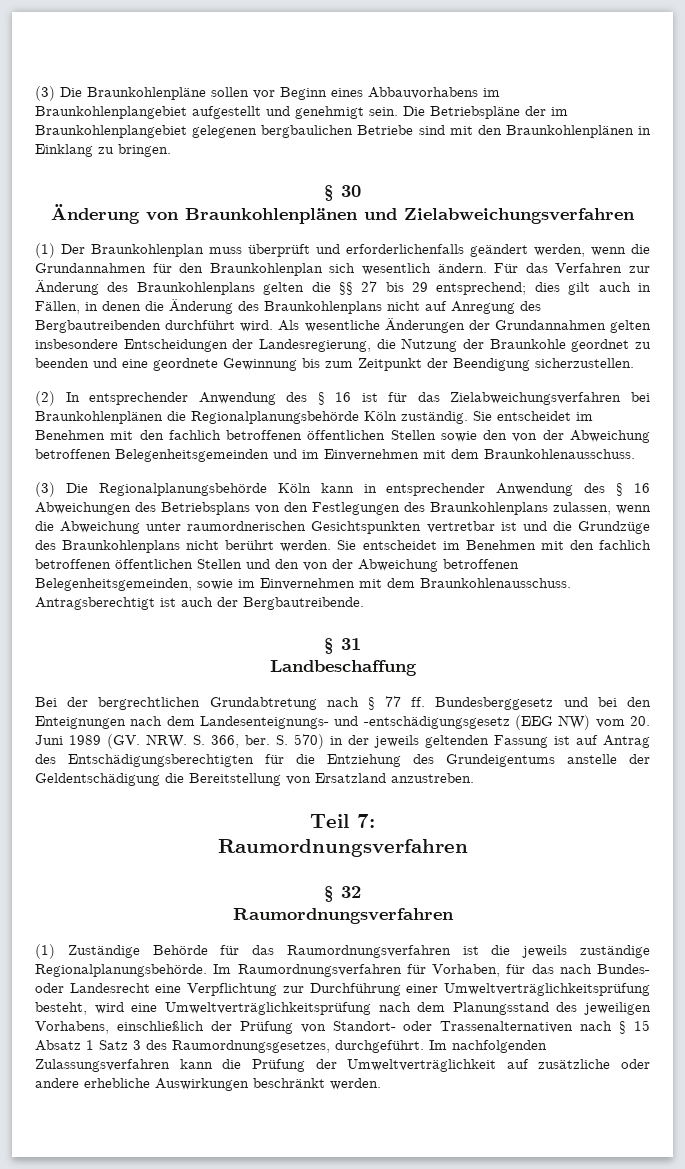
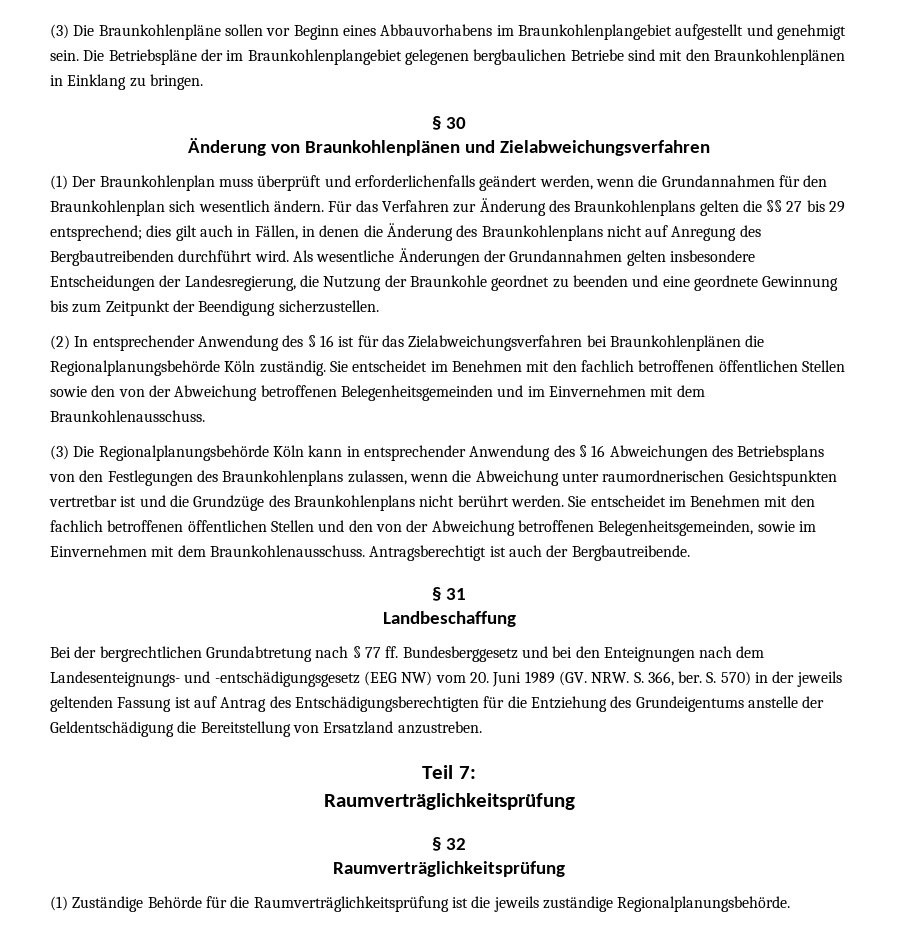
[217,839,468,857] Raumordnungsverfahren -> [323,793,575,810] Raumverträglichkeitsprüfung
[232,908,454,924] Raumordnungsverfahren -> [333,861,565,877] Raumverträglichkeitsprüfung
[252,945,451,958] das Raumordnungsverfahren -> [230,896,449,912] die Raumverträglichkeitsprüfung
[213,964,650,977] [35,983,650,996] [35,1002,651,1015] [35,1020,650,1034] [35,1040,547,1053] [35,1059,650,1072] [35,1078,381,1091] Im Raumordnungsverfahren für Vorhaben, für das nach Bundes- oder Landesrecht eine Verpflichtung zur Durchführung einer Umweltverträglichkeitsprüfung besteht, wird eine Umweltverträglichkeitsprüfung nach dem Planungsstand des jeweiligen Vorhabens, einschließlich der Prüfung von Standort- oder Trassenalternativen nach § 15 Absatz 1 Satz 3 des Raumordnungsgesetzes, durchgeführt. Im nachfolgenden Zulassungsverfahren kann die Prüfung der Umweltverträglichkeit auf zusätzliche oder andere erhebliche Auswirkungen beschränkt werden. -> (791, 904) none

